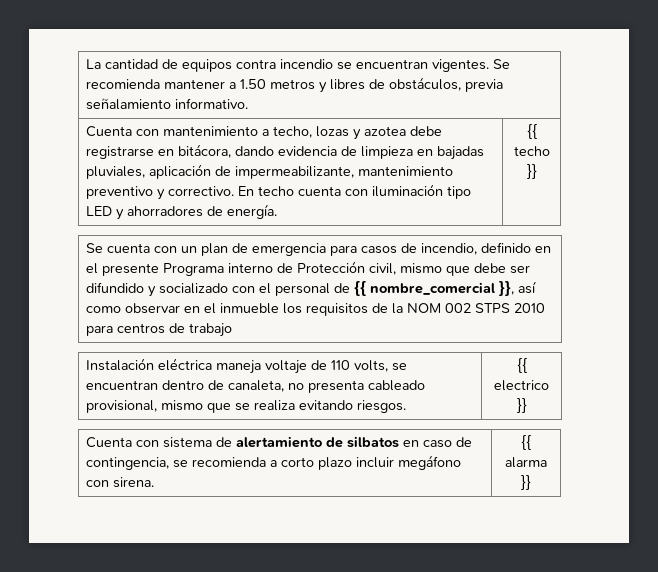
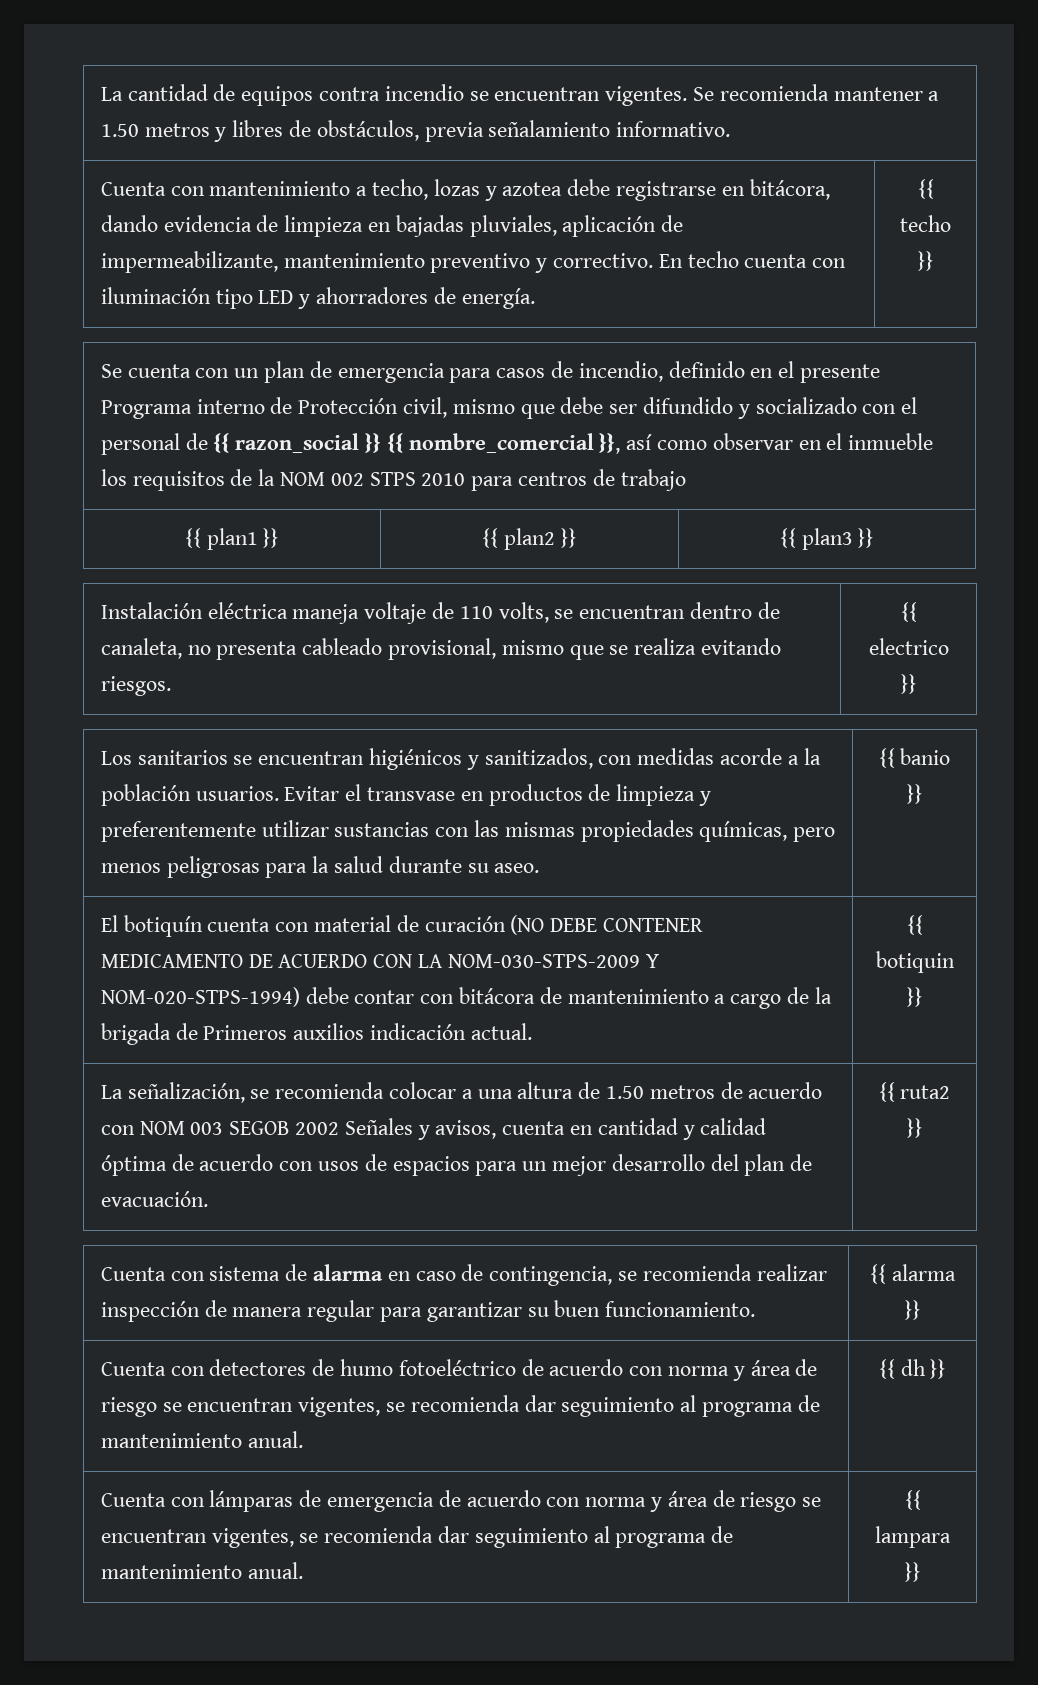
(366, 288) none -> [235,433,403,453] razon_social }} {{
(232, 330) none -> [184,528,280,550] [482,528,577,550] [779,528,875,550] // {{ plan1 }} | {{ plan2 }} | {{ plan3 }}
(527, 405) none -> [100,748,821,770] [100,784,711,806] [100,820,836,842] [100,856,540,878] [878,748,951,768] [906,784,923,804] [100,915,703,937] [100,954,659,968] [100,987,832,1009] [100,1023,532,1045] [906,915,923,935] [875,951,955,973] [906,987,923,1007] [100,1082,823,1103] [100,1118,767,1140] [100,1154,813,1176] [100,1191,208,1207] [878,1082,951,1102] [906,1118,923,1138] // Los sanitarios se encuentran higiénicos y sanitizados, con medidas acorde a la población usuarios. Evitar el transvase en productos de limpieza y preferentemente utilizar sustancias con las mismas propiedades químicas, pero menos peligrosas para la salud durante su aseo. | {{ banio }} // El botiquín cuenta con material de curación (NO DEBE CONTENER MEDICAMENTO DE ACUERDO CON LA NOM-030-STPS-2009 Y NOM-020-STPS-1994) debe contar con bitácora de mantenimiento a cargo de la brigada de Primeros auxilios indicación actual. | {{ botiquin }} // La señalización, se recomienda colocar a una altura de 1.50 metros de acuerdo con NOM 003 SEGOB 2002 Señales y avisos, cuenta en cantidad y calidad óptima de acuerdo con usos de espacios para un mejor desarrollo del plan de evacuación. | {{ ruta2 }}
[235,436,399,448] alertamiento de silbatos -> [312,1264,383,1281] alarma
[269,455,461,470] [85,477,154,488] [521,435,532,450] [505,457,547,468] a corto plazo incluir megáfono con sirena. | {{ alarma -> [756,1264,827,1281] [100,1300,756,1322] [870,1264,956,1284] [904,1300,921,1320] [100,1359,818,1381] [100,1395,820,1417] [100,1431,303,1448] [878,1359,947,1379] [100,1490,822,1512] [100,1526,734,1548] [100,1562,303,1579] [904,1490,921,1510] [875,1526,951,1548] realizar inspección de manera regular para garantizar su buen funcionamiento. | {{ alarma }} // Cuenta con detectores de humo fotoeléctrico de acuerdo con norma y área de riesgo se encuentran vigentes, se recomienda dar seguimiento al programa de mantenimiento anual. | {{ dh }} // Cuenta con lámparas de emergencia de acuerdo con norma y área de riesgo se encuentran vigentes, se recomienda dar seguimiento al programa de mantenimiento anual. | {{ lampara

